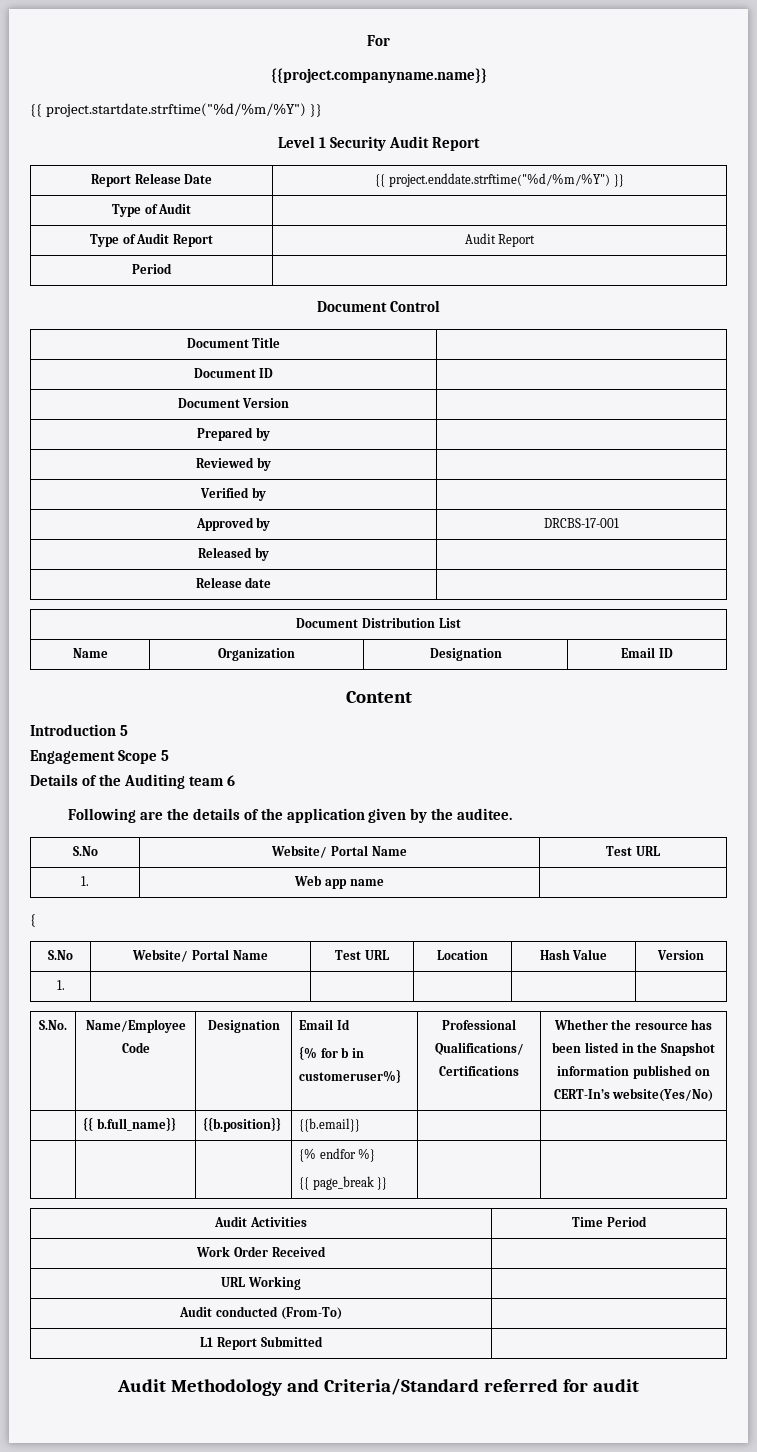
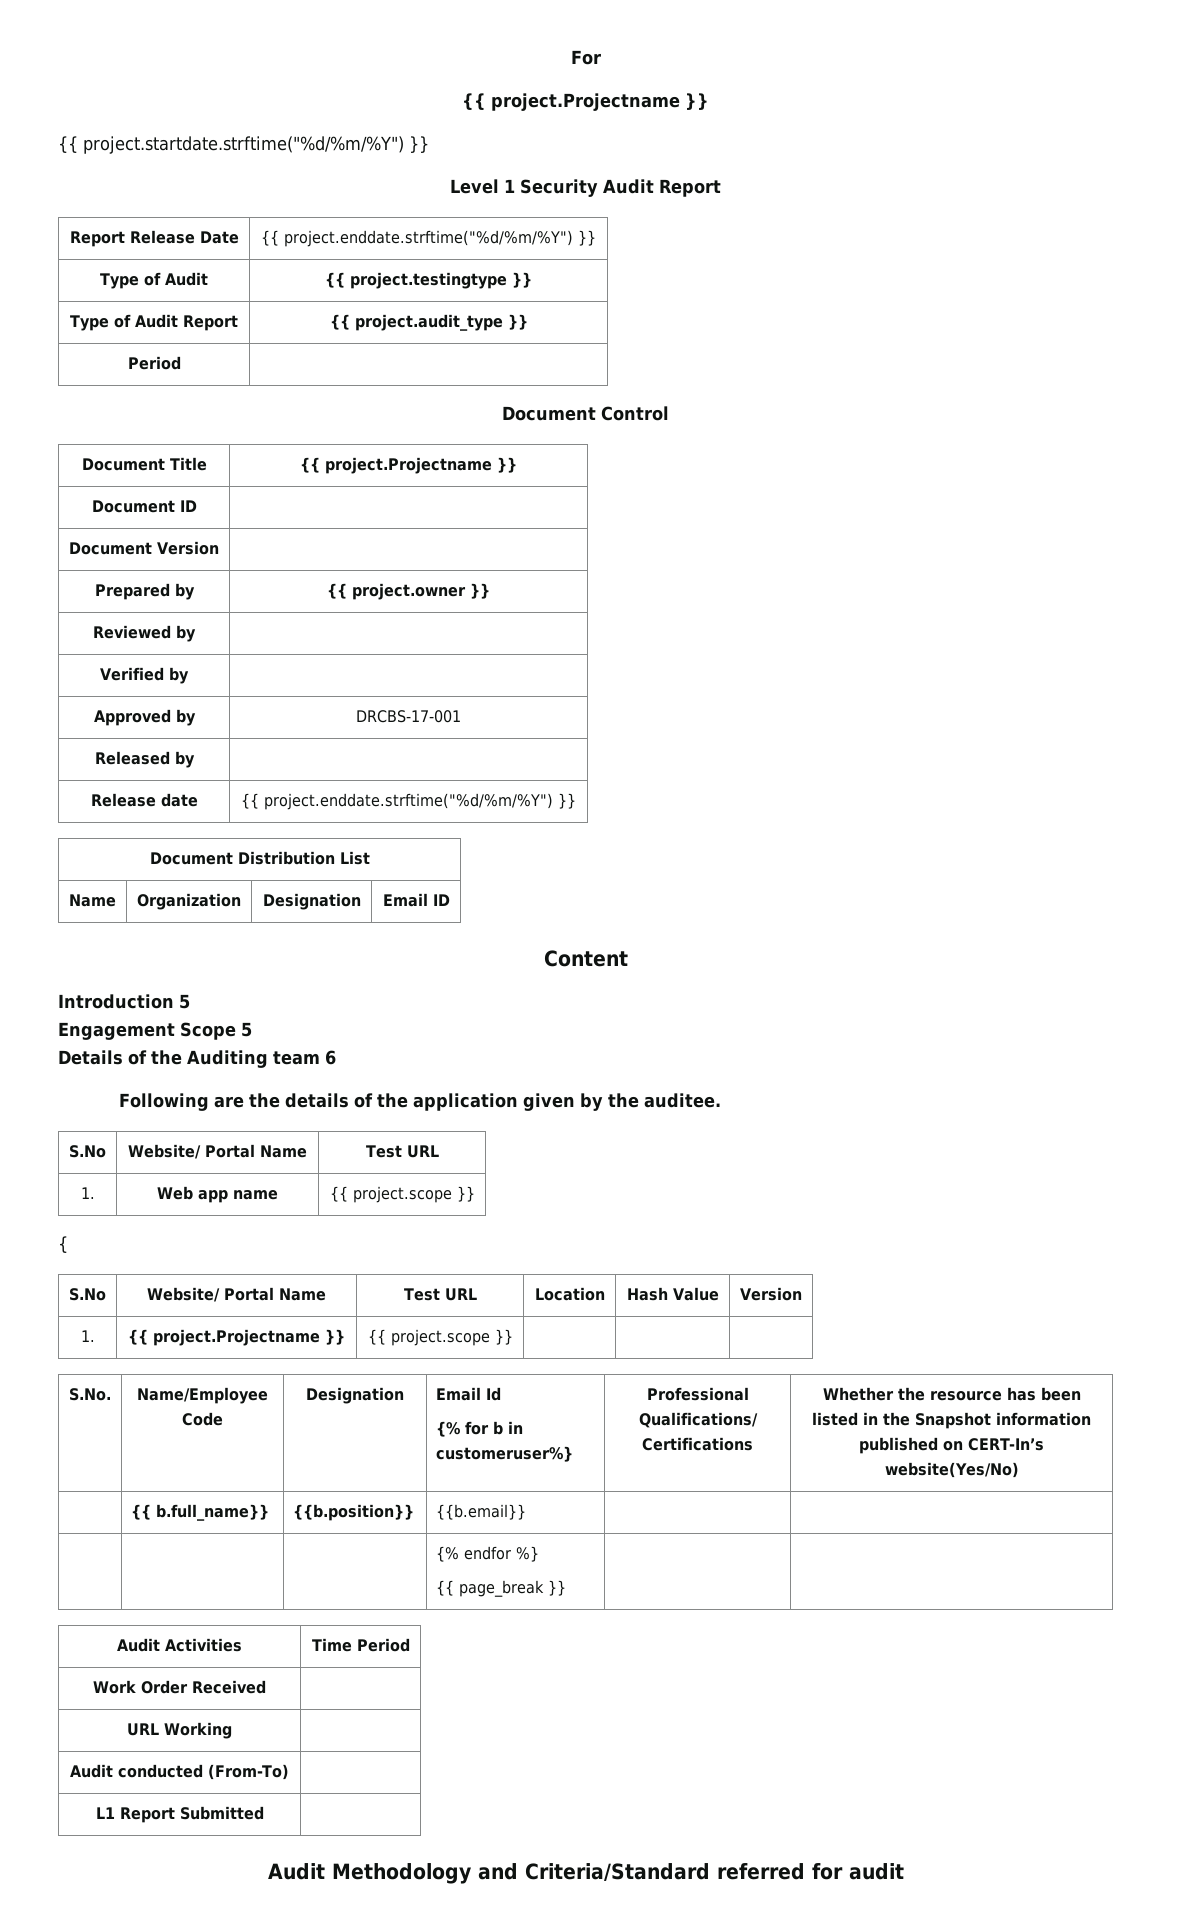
[270,68,487,83] {{project.companyname.name}} -> [462,93,709,111] {{ project.Projectname }}
(192, 208) none -> [325,272,532,289] {{ project.testingtype }}
[464,233,536,247] Audit Report -> [329,314,528,331] {{ project.audit_type }}
(281, 342) none -> [300,457,517,474] {{ project.Projectname }}
(270, 434) none -> [327,583,491,600] {{ project.owner }}
(272, 582) none -> [241,793,576,810] {{ project.enddate.strftime("%d/%m/%Y") }}
(384, 882) none -> [329,1186,475,1203] {{ project.scope }}
(65, 985) | -> [128,1329,346,1346] [367,1329,513,1346] {{ project.Projectname }} | {{ project.scope }}

